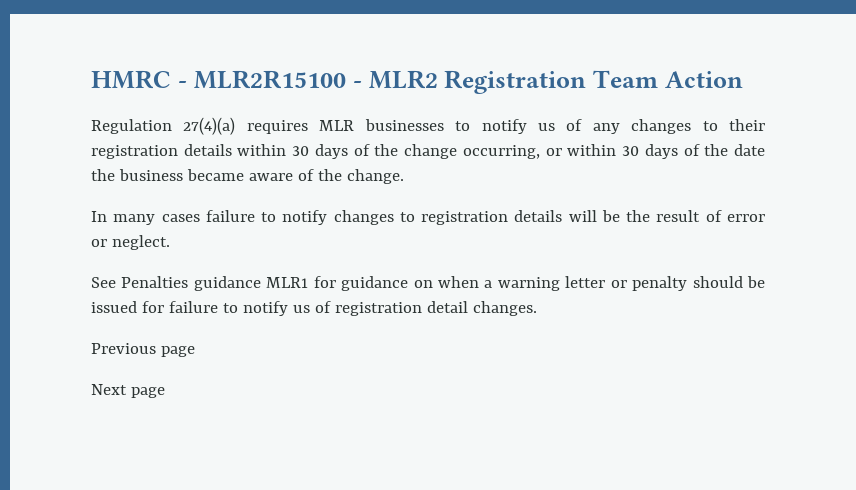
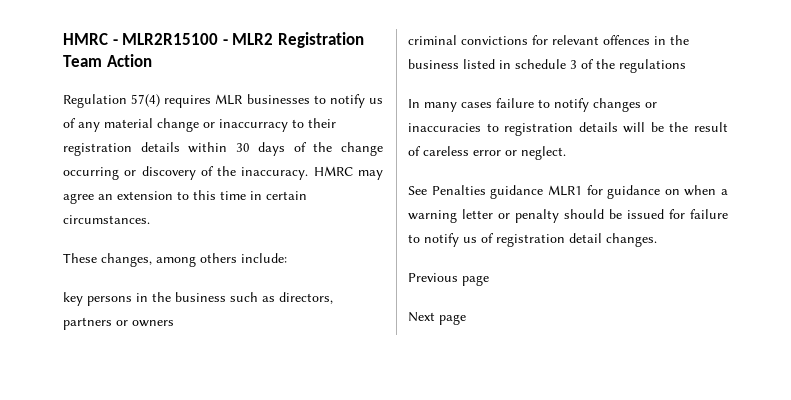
[183,117,236,135] 27(4)(a) -> [131,94,161,107] 57(4)
[631,119,692,134] changes -> [104,118,288,132] material change or inaccurracy
[462,144,766,159] [91,169,404,184] occurring, or within 30 days of the date the business became aware of the change. -> [63,166,383,180] [63,190,307,204] [63,215,150,224] [63,253,287,267] [63,292,333,306] [63,317,174,330] [408,35,689,45] [408,59,686,73] occurring or discovery of the inaccuracy. HMRC may agree an extension to this time in certain circumstances. // These changes, among others include: // key persons in the business such as directors, partners or owners // criminal convictions for relevant offences in the business listed in schedule 3 of the regulations
(394, 217) none -> [645,102,657,108] [408,123,481,132] or inaccuracies
(722, 216) none -> [423,146,469,156] careless

